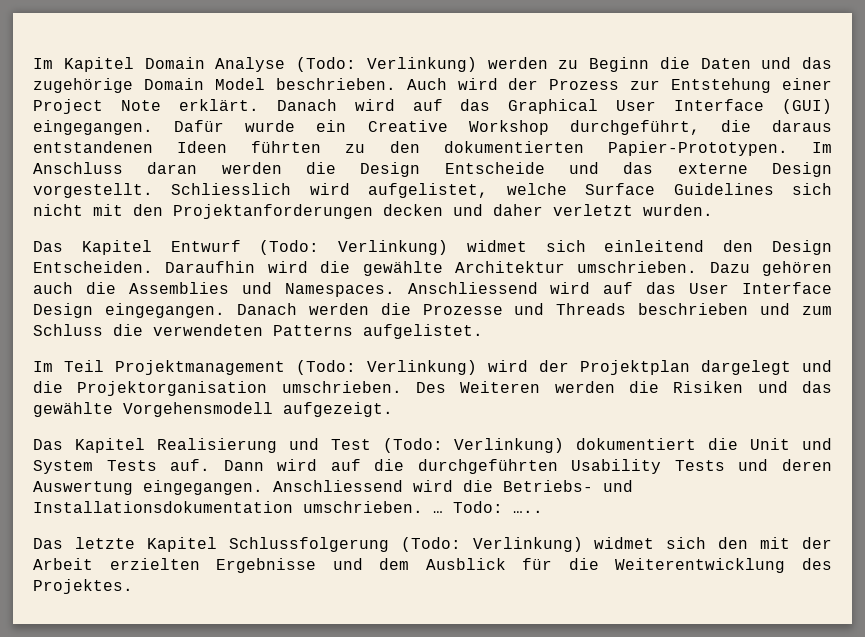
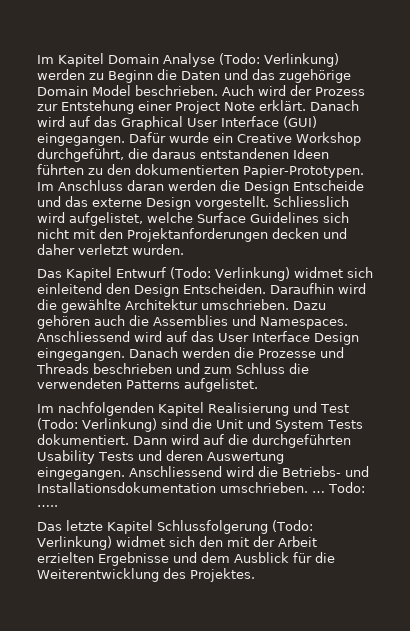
[64,360,832,375] [33,381,833,396] [33,402,393,417] [33,439,63,450] Teil Projektmanagement (Todo: Verlinkung) wird der Projektplan dargelegt und die Projektorganisation umschrieben. Des Weiteren werden die Risiken und das gewählte Vorgehensmodell aufgezeigt. // Das -> [58,402,154,416] nachfolgenden
[576,438,697,450] dokumentiert -> [160,418,188,429] sind
[170,459,211,471] auf. -> [37,434,129,445] dokumentiert.

